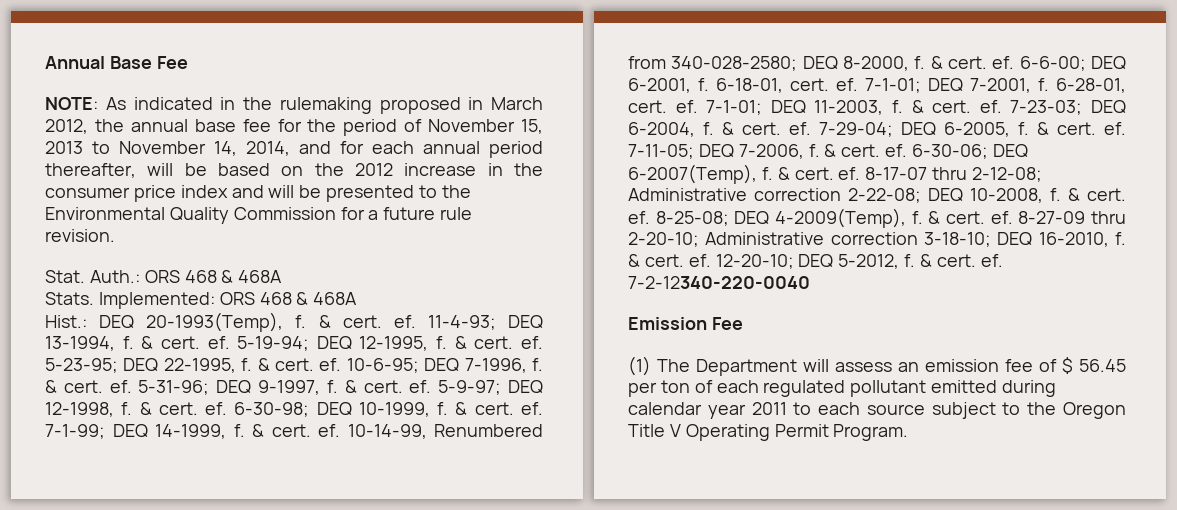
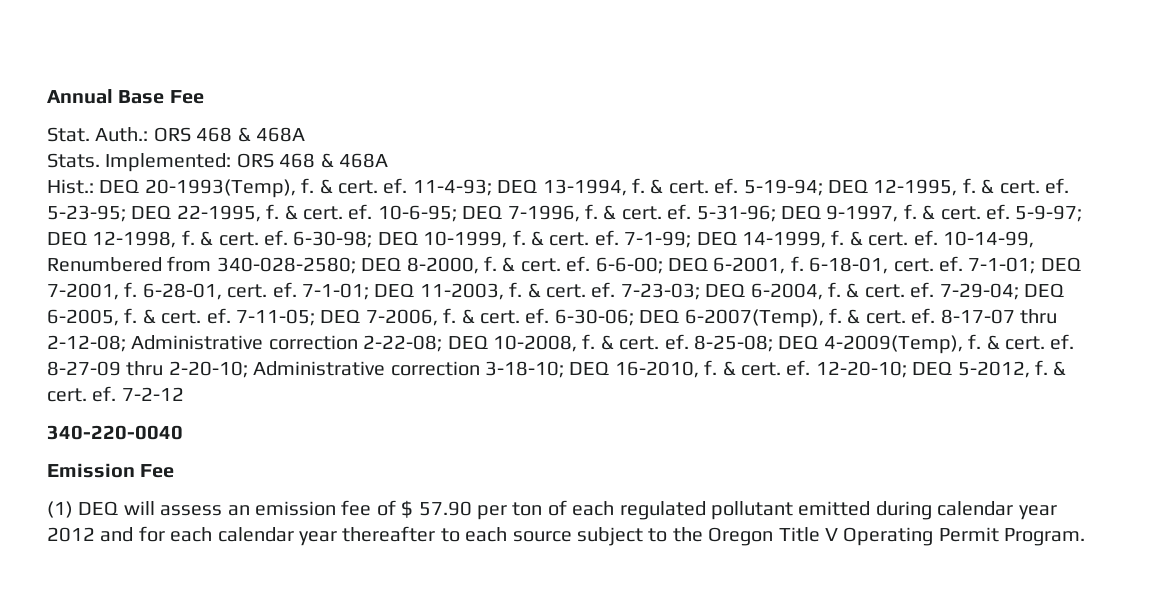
[45,97,543,114] [45,119,543,136] [45,141,543,158] [45,163,543,178] [45,185,471,202] [45,207,473,224] [45,229,115,242] // NOTE: As indicated in the rulemaking proposed in March 2012, the annual base fee for the period of November 15, 2013 to November 14, 2014, and for each annual period thereafter, will be based on the 2012 increase in the consumer price index and will be presented to the Environmental Quality Commission for a future rule revision. -> (204, 97) none
[628,276,810,289] 7-2-12340-220-0040 -> [121,387,184,401] [47,425,183,440] 7-2-12 // 340-220-0040
[657,359,797,376] The Department -> [78,501,119,515] DEQ
[1079,359,1126,372] 56.45 -> [418,501,472,516] 57.90
[751,402,787,415] 2011 -> [47,526,436,546] 2012 and for each calendar year thereafter

